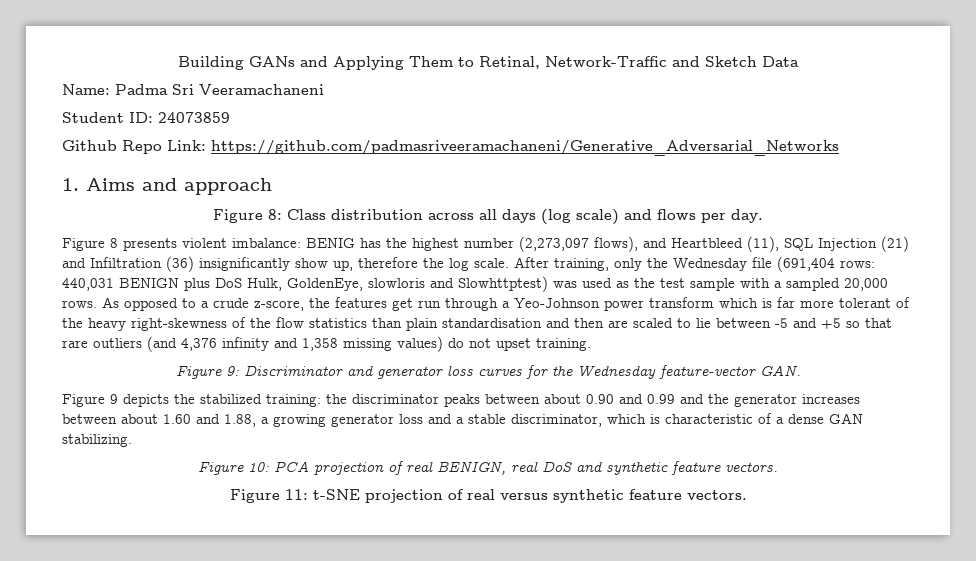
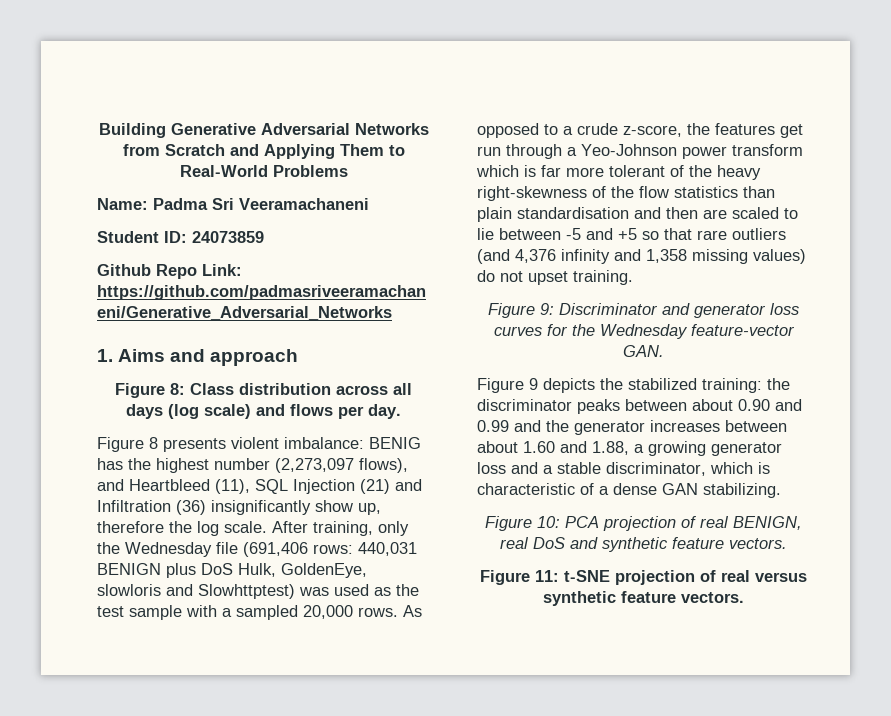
[249,56,799,70] GANs and Applying Them to Retinal, Network-Traffic and Sketch Data -> [170,123,429,135] [122,144,405,159] [179,165,348,177] Generative Adversarial Networks from Scratch and Applying Them to Real-World Problems
[777,256,835,272] (691,404 -> [243,542,308,557] (691,406

